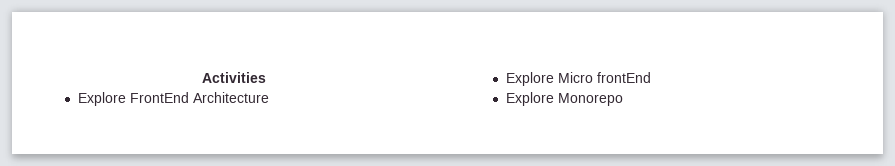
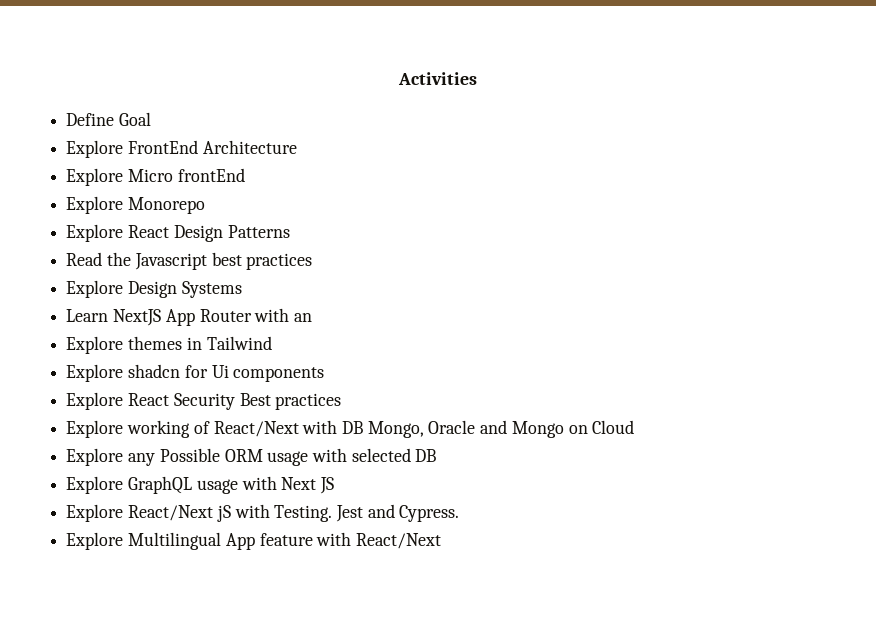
(266, 77) none -> [66,112,152,126] // Define Goal
(623, 99) none -> [66,224,290,242] [66,252,313,270] [66,280,242,298] [66,308,312,326] [66,336,272,354] [66,364,325,382] [66,392,342,410] [66,420,635,438] [66,448,437,466] [66,476,334,494] [66,504,460,522] [66,532,441,550] // Explore React Design Patterns // Read the Javascript best practices // Explore Design Systems // Learn NextJS App Router with an // Explore themes in Tailwind // Explore shadcn for Ui components // Explore React Security Best practices // Explore working of React/Next with DB Mongo, Oracle and Mongo on Cloud // Explore any Possible ORM usage with selected DB // Explore GraphQL usage with Next JS // Explore React/Next jS with Testing. Jest and Cypress. // Explore Multilingual App feature with React/Next

